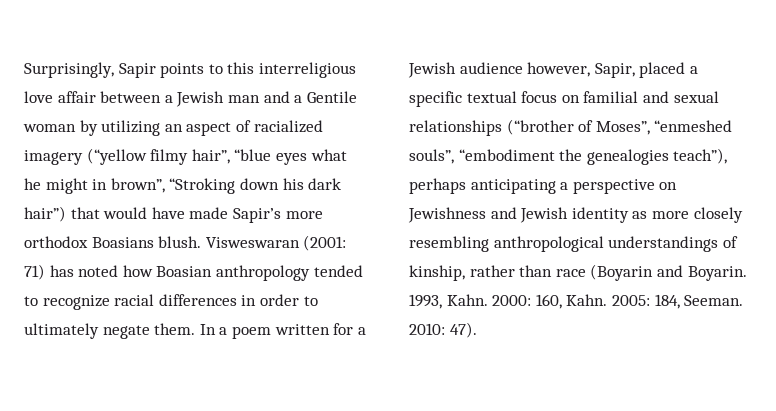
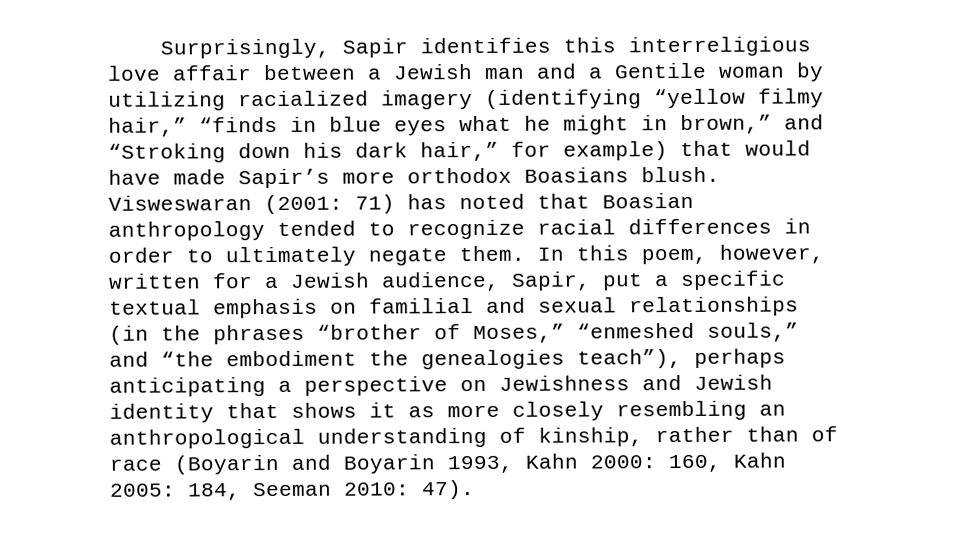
[160,63,223,78] points to -> [419,37,551,54] identifies
[164,120,323,136] [24,148,272,165] an aspect of racialized imagery (“yellow filmy hair”, “blue -> [238,88,824,110] [108,116,382,137] racialized imagery (identifying “yellow filmy hair,” “finds in blue
[110,178,165,193] brown”, -> [680,114,824,135] brown,” and
[24,206,66,222] hair”) -> [420,141,668,162] hair,” for example)
[122,265,153,277] how -> [537,193,590,209] that
[219,326,271,339] a poem -> [576,244,824,265] this poem, however,
[459,62,686,78] audience however, Sapir, placed -> [381,271,643,292] audience, Sapir, put
[521,91,558,103] focus -> [213,298,318,319] emphasis
[506,119,733,135] [409,149,555,164] (“brother of Moses”, “enmeshed souls”, “embodiment -> [109,322,799,345] [109,350,357,367] (in the phrases “brother of Moses,” “enmeshed souls,” and “the embodiment
(629, 215) none -> [226,402,396,419] that shows it
[493,236,719,252] anthropological understandings -> [759,404,786,416] [109,427,487,449] an anthropological understanding
(553, 271) none -> [811,426,838,442] of
[687,266,747,281] [409,294,488,309] Boyarin. 1993, Kahn. -> [343,453,578,474] Boyarin 1993, Kahn
[566,294,608,306] Kahn. -> [733,452,786,468] Kahn
[684,295,744,306] Seeman. -> [253,482,332,497] Seeman

